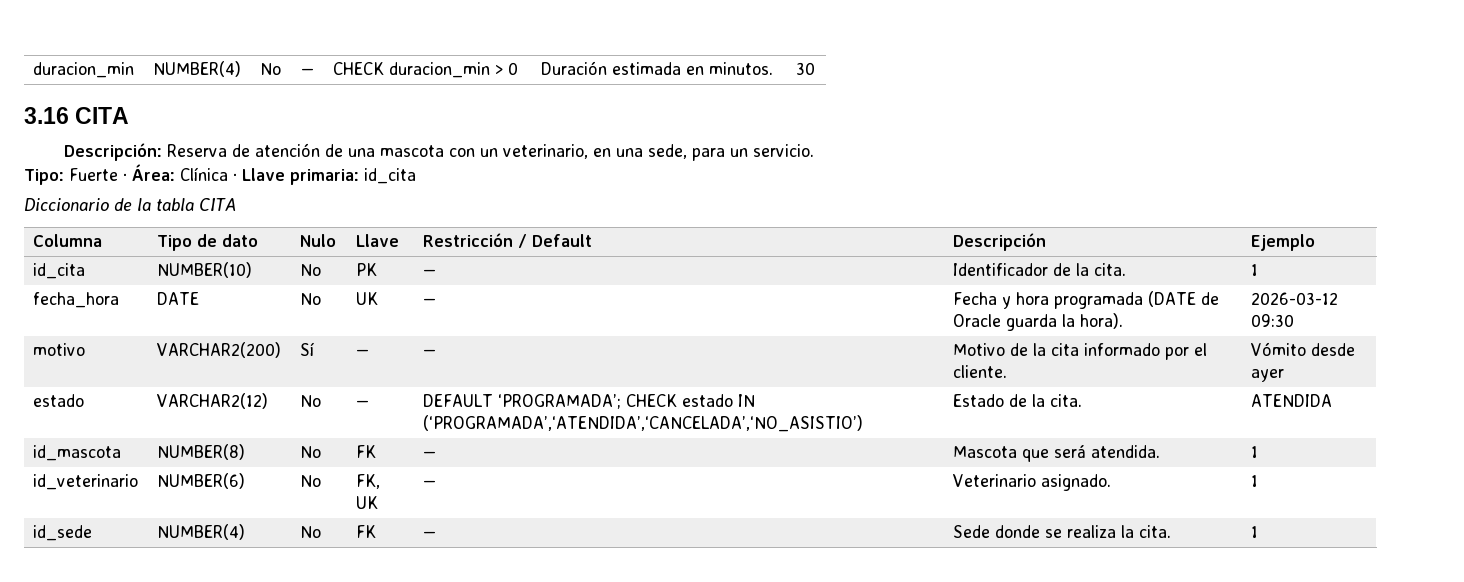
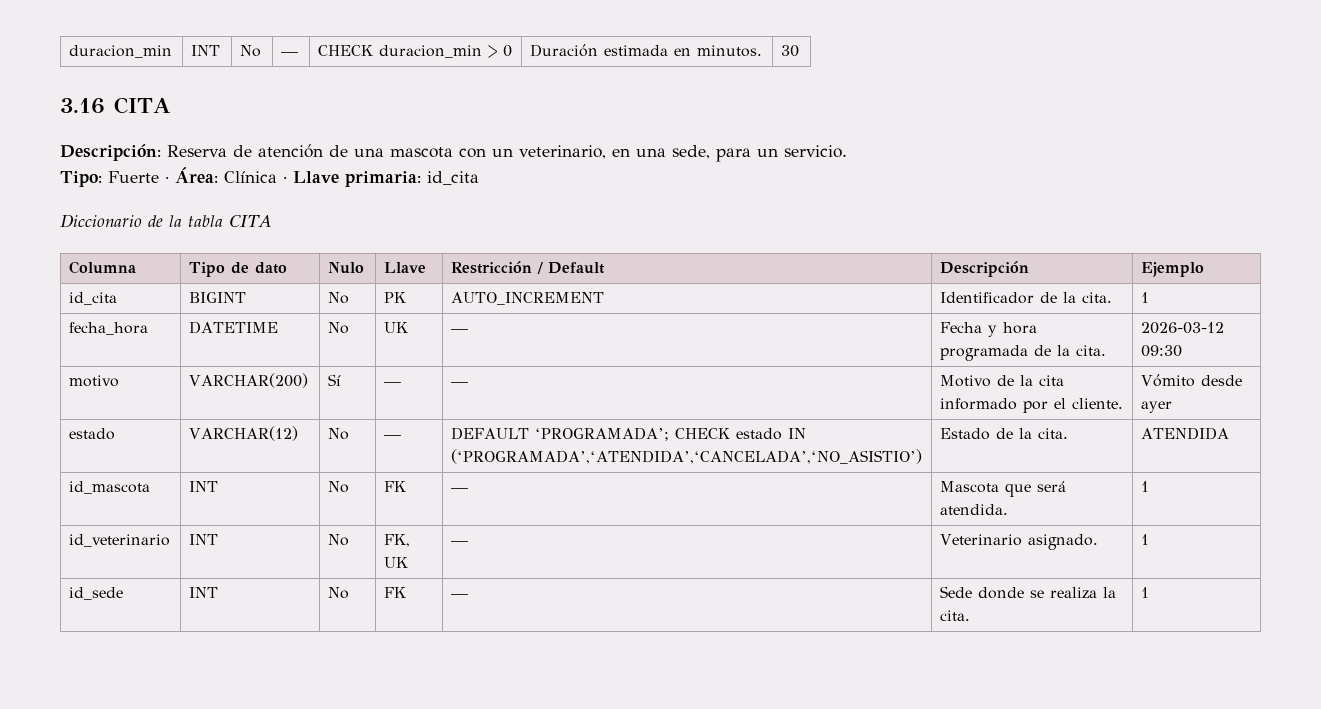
[153,61,242,77] NUMBER(4) -> [191,45,221,56] INT
[157,262,253,278] NUMBER(10) -> [189,292,247,303] BIGINT
[423,269,437,276] — -> [451,292,605,305] AUTO_INCREMENT
[157,292,200,305] DATE -> [189,321,279,334] DATETIME
[1148,291,1220,307] [953,313,1124,331] (DATE de Oracle guarda la hora). -> [1034,345,1107,356] de la cita.
[157,342,282,358] VARCHAR2(200) -> [189,373,309,388] VARCHAR(200)
[157,393,269,409] VARCHAR2(12) -> [189,426,299,441] VARCHAR(12)
[157,444,246,460] NUMBER(8) -> [189,481,219,492] INT
[157,473,246,489] NUMBER(6) -> [189,534,219,545] INT
[157,524,246,540] NUMBER(4) -> [189,587,219,598] INT

